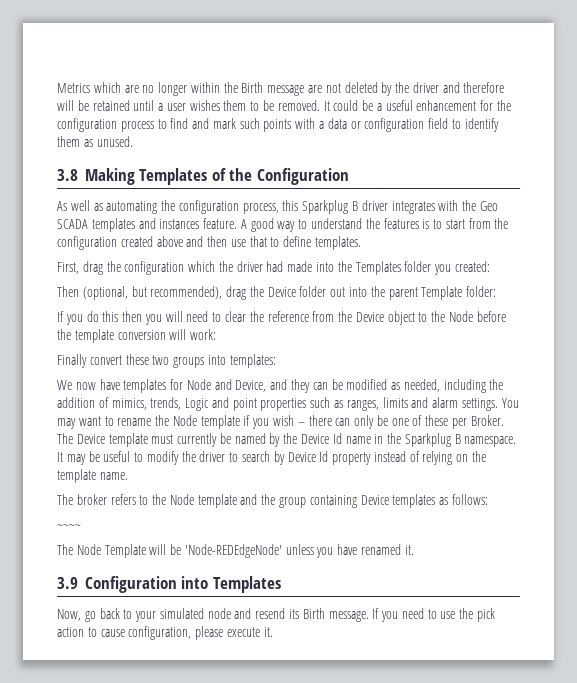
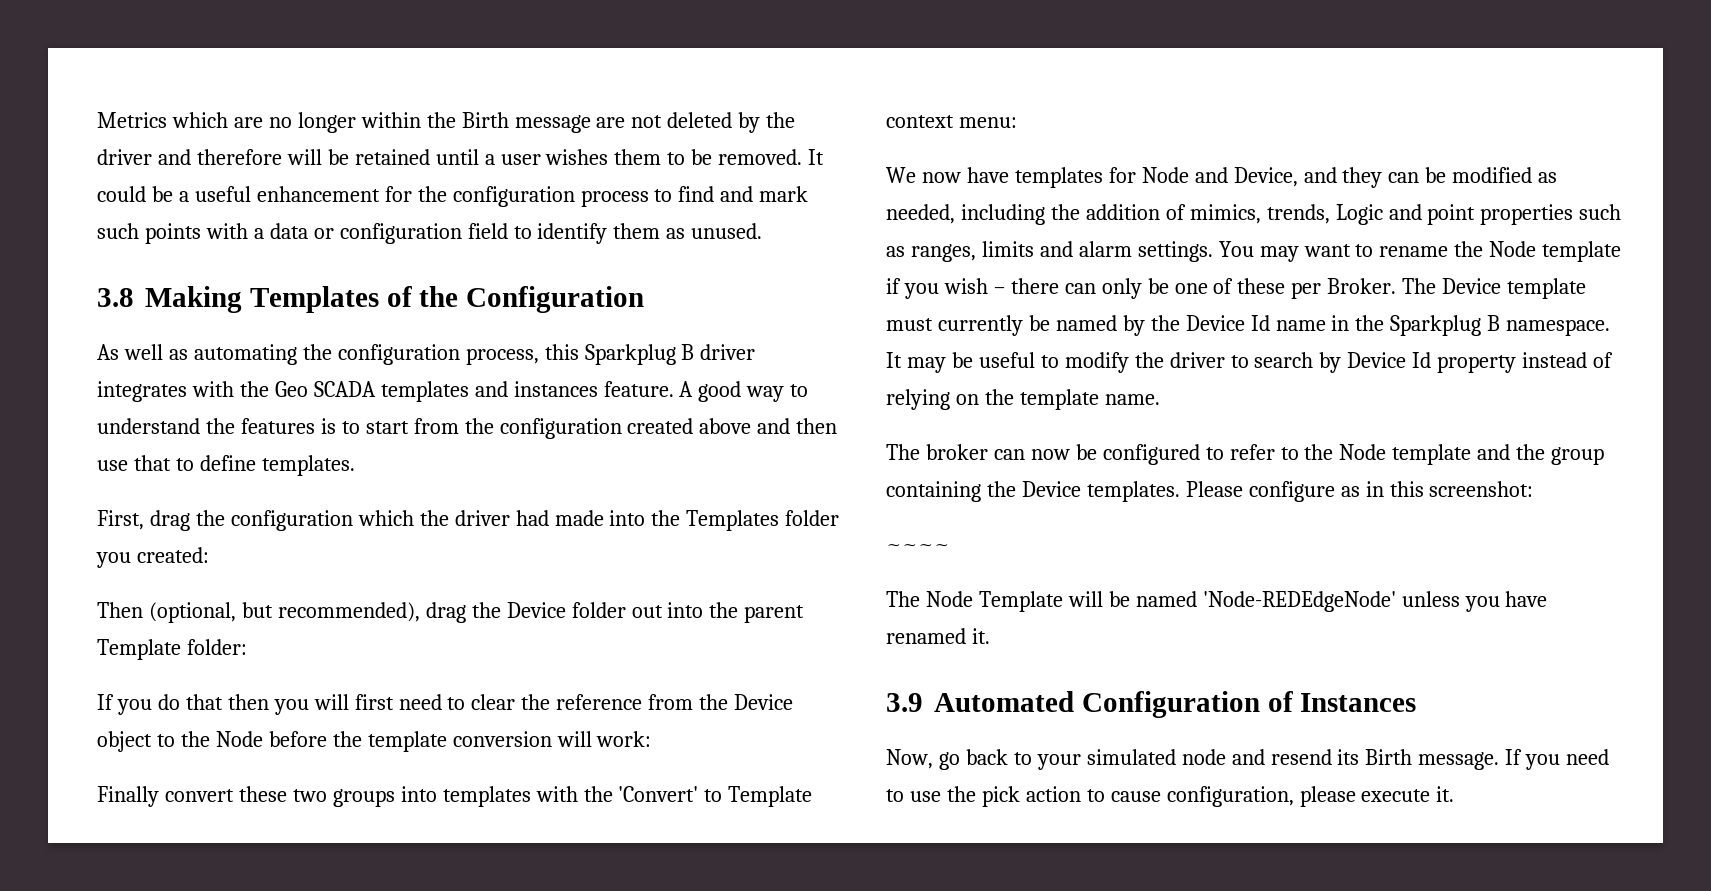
[102,311,119,322] this -> [185,694,223,710] that
(183, 316) none -> [354,694,394,710] first
[229,354,276,368] templates: -> [442,786,813,807] [886,115,1017,128] templates with the 'Convert' to Template context menu:
[110,494,136,505] refers -> [993,444,1275,465] can now be configured to refer
[360,494,488,508] Device templates as follows: -> [986,481,1534,502] the Device templates. Please configure as in this screenshot:
(182, 549) none -> [1135,591,1197,607] named
[85,576,281,593] Configuration into Templates -> [934,691,1417,718] Automated Configuration of Instances

